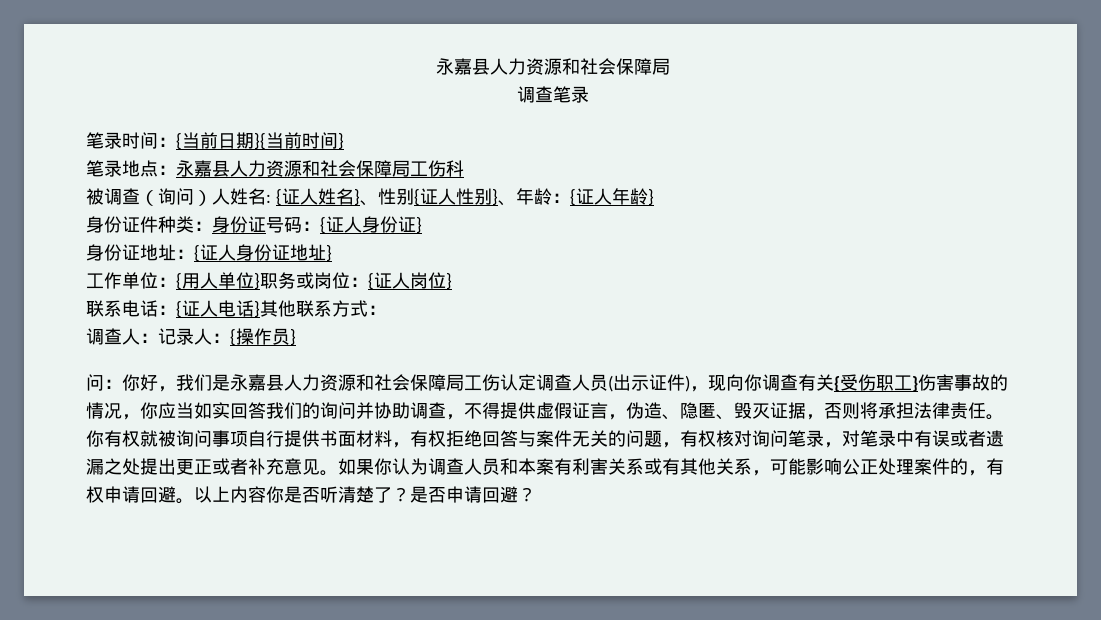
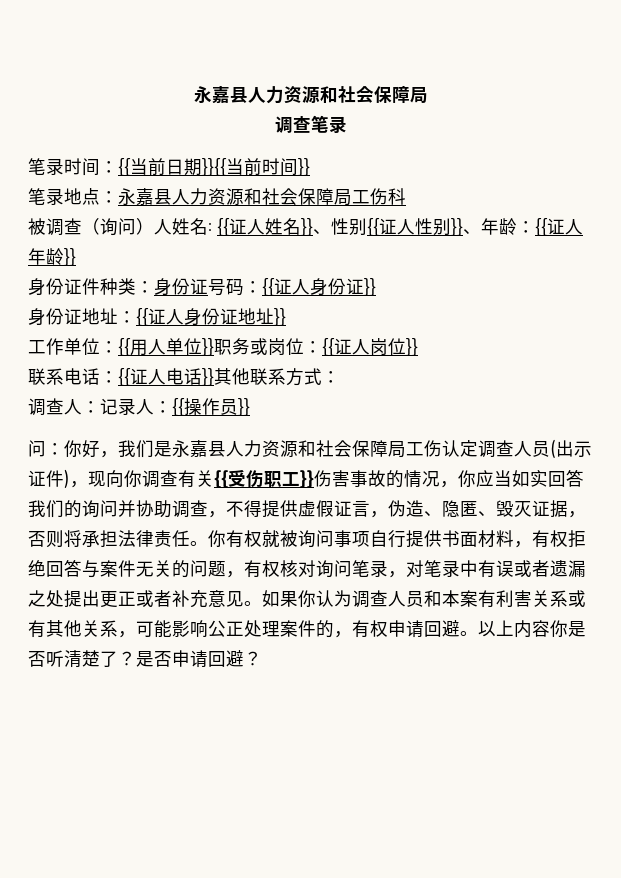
[176,132,182,150] { -> [118,158,131,176] {{
[254,132,266,150] }{ -> [202,158,227,176] }}{{
[338,132,344,150] } -> [298,158,310,176] }}
[275,188,282,206] { -> [217,218,230,236] {{
[353,188,420,206] }、性别{ -> [301,218,380,236] }}、性别{{
[491,188,498,206] } -> [451,218,463,236] }}
[569,188,576,206] { -> [535,218,548,236] {{
[647,188,654,206] } -> [64,248,76,266] }}
[320,216,422,234] {证人身份证} -> [262,278,376,296] {{证人身份证}}
[194,244,200,262] { -> [136,308,149,326] {{
[326,244,332,262] } -> [274,308,286,326] }}
[176,272,182,290] { -> [118,338,131,356] {{
[254,272,260,290] } -> [202,338,214,356] }}
[368,272,374,290] { -> [322,338,335,356] {{
[446,272,452,290] } -> [406,338,418,356] }}
[176,300,182,318] { -> [118,368,131,386] {{
[254,300,260,318] } -> [202,368,214,386] }}
[230,328,296,346] {操作员} -> [172,398,250,416] {{操作员}}
[834,376,840,392] { -> [214,470,228,488] {{
[912,376,918,392] } -> [300,470,314,488] }}

